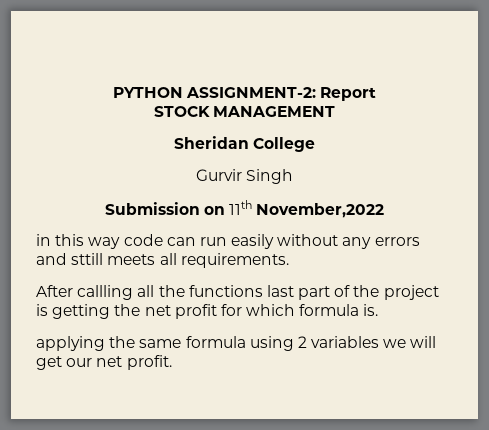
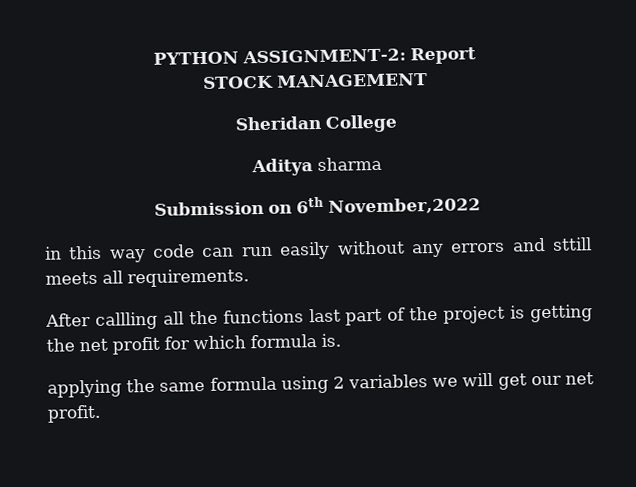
[195,169,294,184] Gurvir Singh -> [250,156,382,177] Aditya sharma
[229,200,253,215] 11th -> [296,196,325,214] 6th

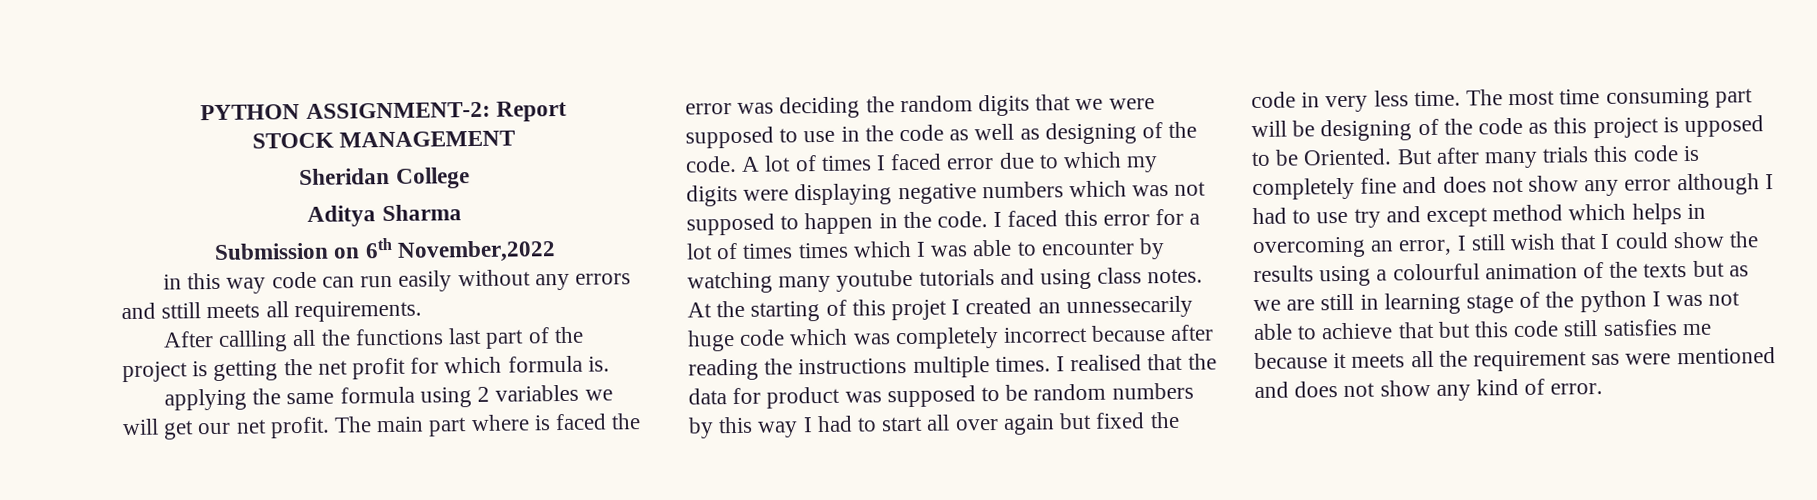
[316,156,382,172] sharma -> [381,204,462,222] Sharma
(101, 413) none -> [334,413,642,437] [685,94,1155,119] [685,121,1198,149] [685,151,1159,173] [686,180,1207,207] [686,208,1201,236] [686,238,1166,260] [687,267,1204,294] [687,295,1193,322] [687,324,1215,352] [688,353,1217,381] [688,382,1194,409] [688,411,1180,439] [1251,87,1753,113] [1251,115,1765,142] [1251,145,1700,169] [1252,173,1774,201] [1252,203,1706,228] [1252,231,1760,259] [1253,260,1749,287] [1253,290,1741,315] [1253,319,1712,341] [1254,347,1776,372] [1254,378,1604,401] The main part where is faced the error was deciding the random digits that we were supposed to use in the code as well as designing of the code. A lot of times I faced error due to which my digits were displaying negative numbers which was not supposed to happen in the code. I faced this error for a lot of times times which I was able to encounter by watching many youtube tutorials and using class notes. At the starting of this projet I created an unnessecarily huge code which was completely incorrect because after reading the instructions multiple times. I realised that the data for product was supposed to be random numbers by this way I had to start all over again but fixed the code in very less time. The most time consuming part will be designing of the code as this project is upposed to be Oriented. But after many trials this code is completely fine and does not show any error although I had to use try and except method which helps in overcoming an error, I still wish that I could show the results using a colourful animation of the texts but as we are still in learning stage of the python I was not able to achieve that but this code still satisfies me because it meets all the requirement sas were mentioned and does not show any kind of error.

